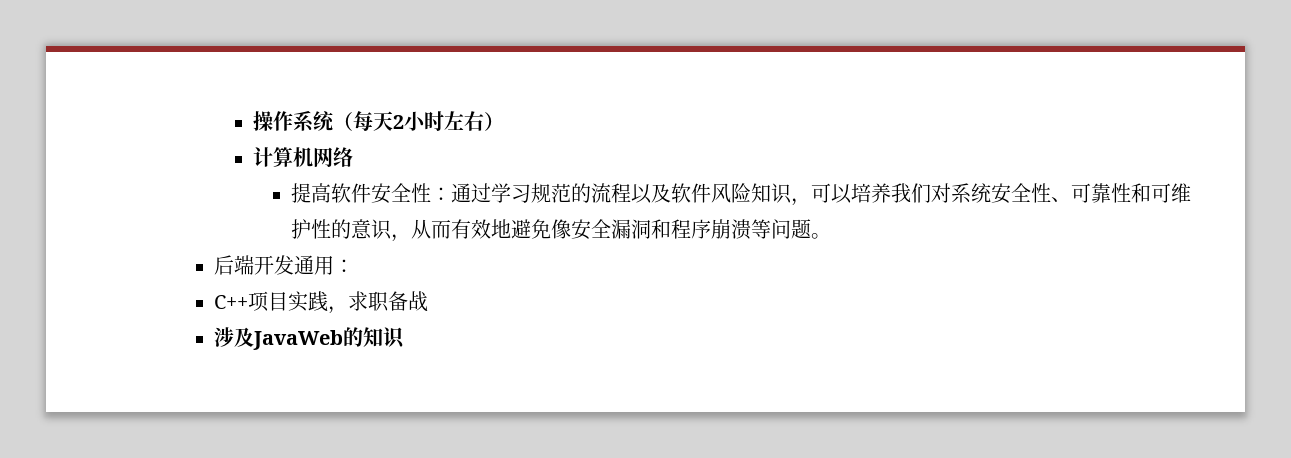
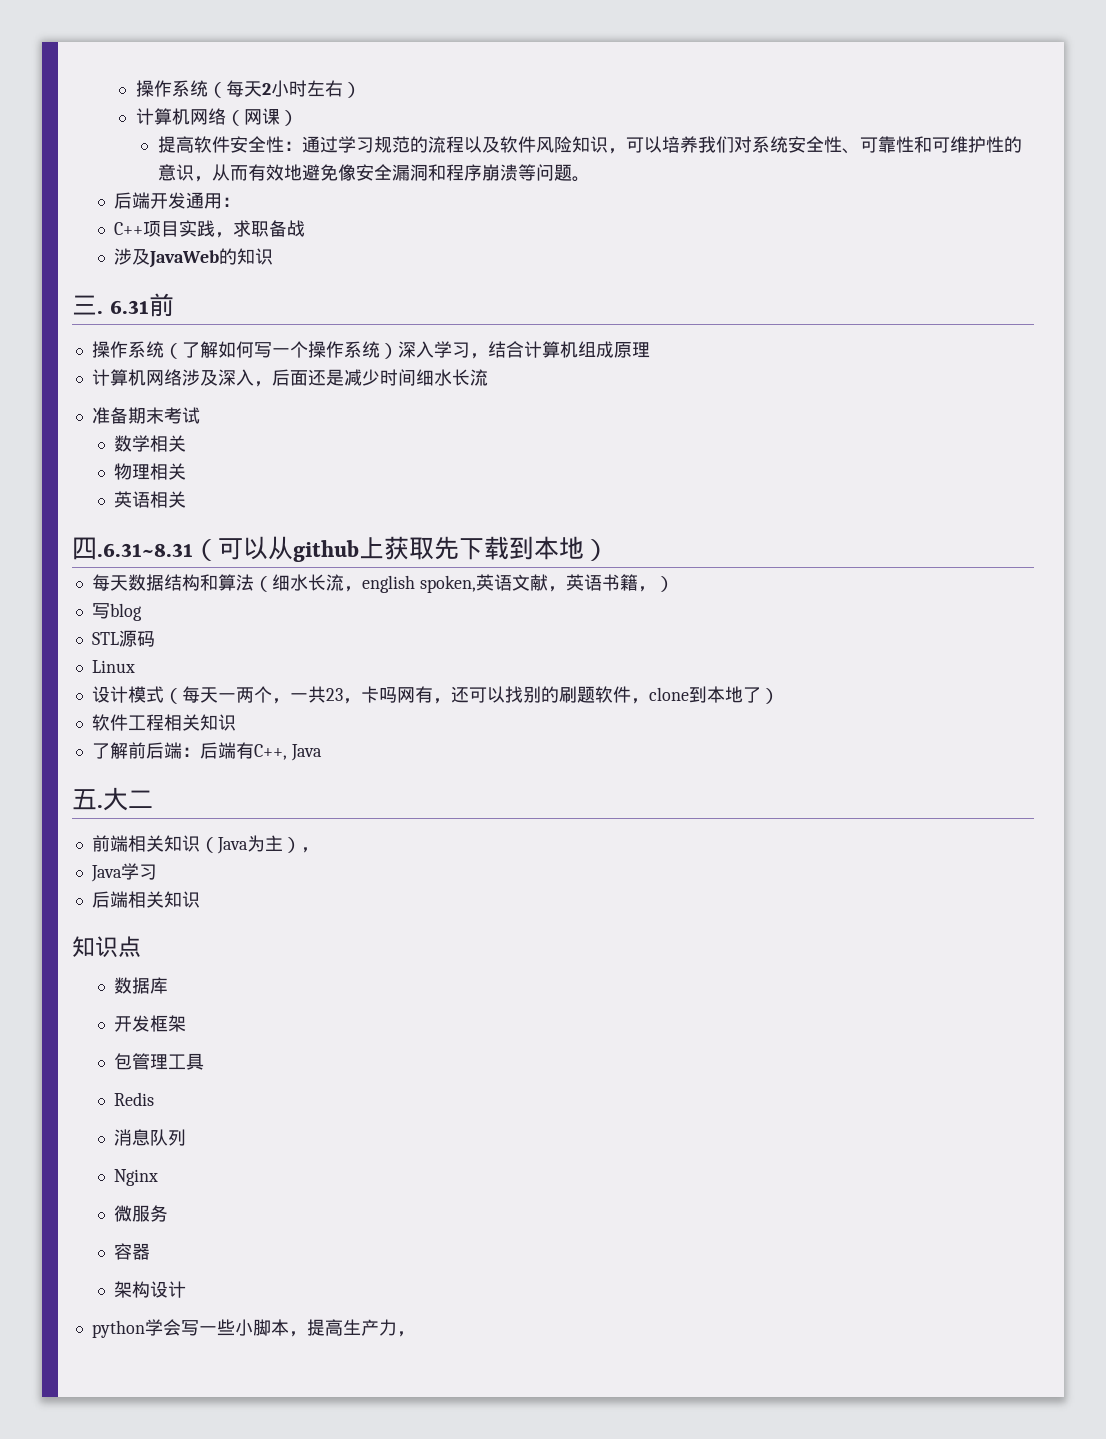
(353, 157) none -> [225,108,298,126] （网课）
(405, 338) none -> [72,293,174,317] [91,341,650,359] [91,369,488,387] [91,407,200,424] [113,435,186,452] [113,463,186,480] [113,491,186,508] [72,536,609,562] [91,574,674,593] [91,603,142,621] [91,630,155,647] [91,660,135,673] [91,686,779,704] [91,714,236,731] [91,742,322,761] [72,787,153,811] [91,835,319,854] [90,863,157,882] [91,891,200,908] [72,936,141,958] [113,977,168,994] [113,1015,186,1032] [113,1053,204,1070] [113,1092,154,1106] [113,1129,186,1146] [113,1169,158,1186] [113,1205,168,1222] [113,1243,150,1260] [113,1281,186,1298] [91,1319,415,1338] // 三. 6.31前 // 操作系统（了解如何写一个操作系统）深入学习，结合计算机组成原理 // 计算机网络涉及深入，后面还是减少时间细水长流 // 准备期末考试 // 数学相关 // 物理相关 // 英语相关 // 四.6.31~8.31（可以从github上获取先下载到本地） // 每天数据结构和算法（细水长流，english spoken,英语文献，英语书籍，） // 写blog // STL源码 // Linux // 设计模式（每天一两个，一共23，卡吗网有，还可以找别的刷题软件，clone到本地了） // 软件工程相关知识 // 了解前后端：后端有C++, Java // 五.大二 // 前端相关知识（Java为主）， // Java学习 // 后端相关知识 // 知识点 // 数据库 // 开发框架 // 包管理工具 // Redis // 消息队列 // Nginx // 微服务 // 容器 // 架构设计 // python学会写一些小脚本，提高生产力，

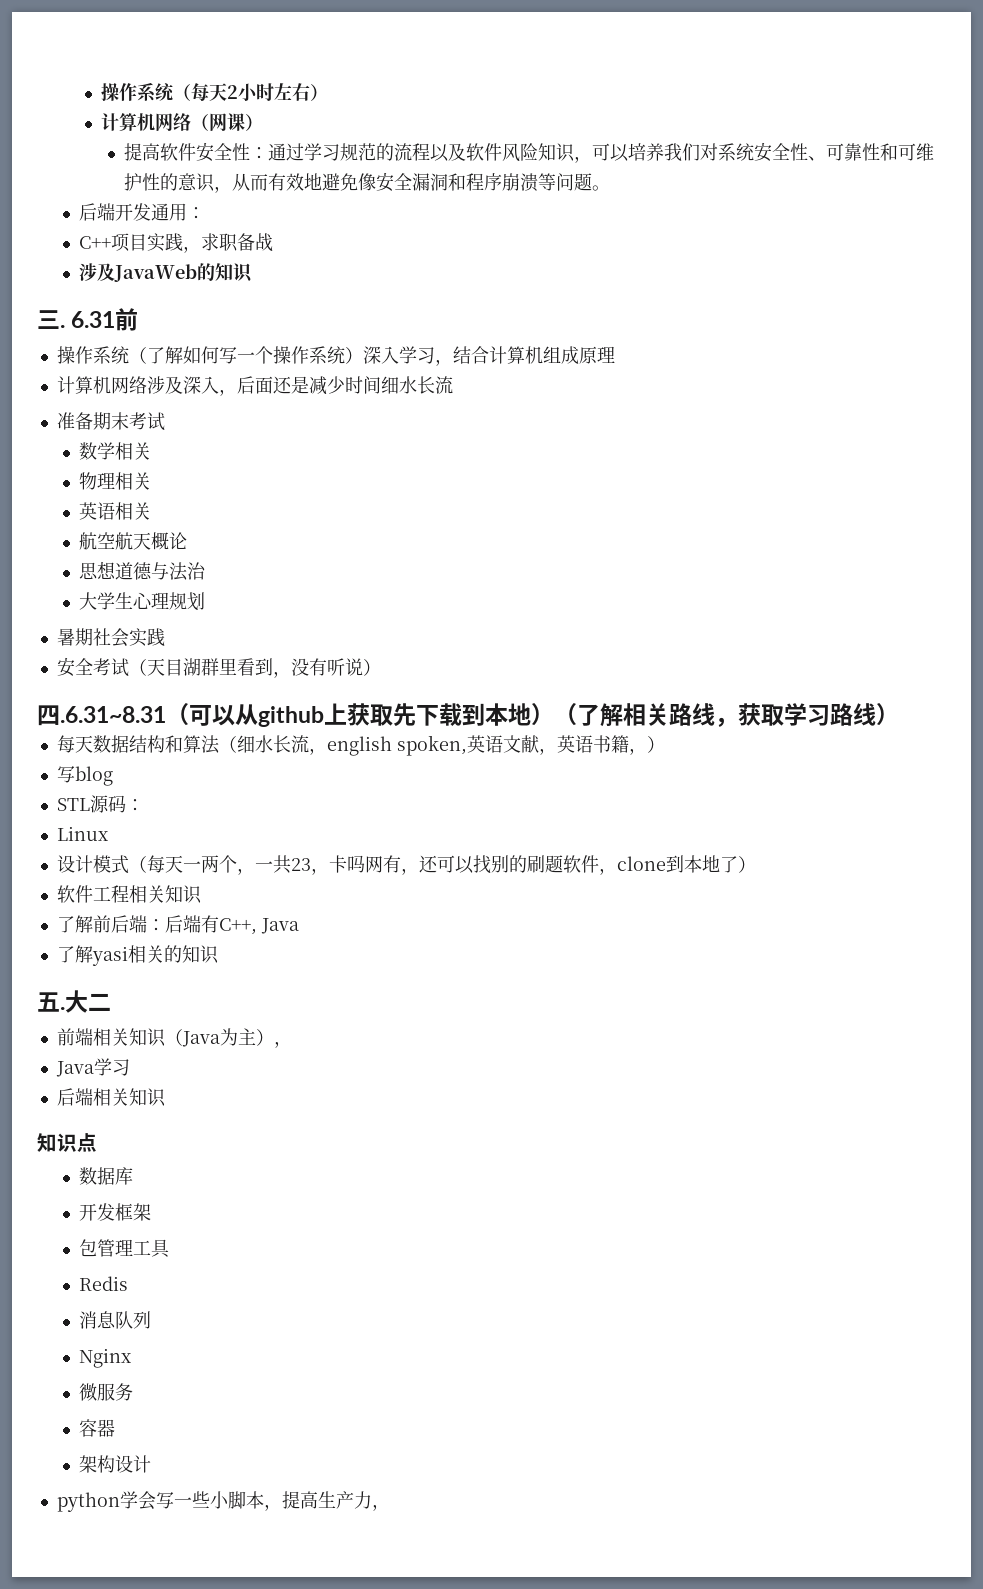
(186, 499) none -> [79,532,188,550] [79,561,207,581] [79,592,206,611] [56,628,165,647] [56,657,381,678] // 航空航天概论 // 思想道德与法治 // 大学生心理规划 // 暑期社会实践 // 安全考试（天目湖群里看到，没有听说）
(609, 550) none -> [554,703,899,727] （了解相关路线，获取学习路线）
(155, 639) none -> [125,799,144,811] ：
(322, 752) none -> [56,945,219,966] // 了解yasi相关的知识

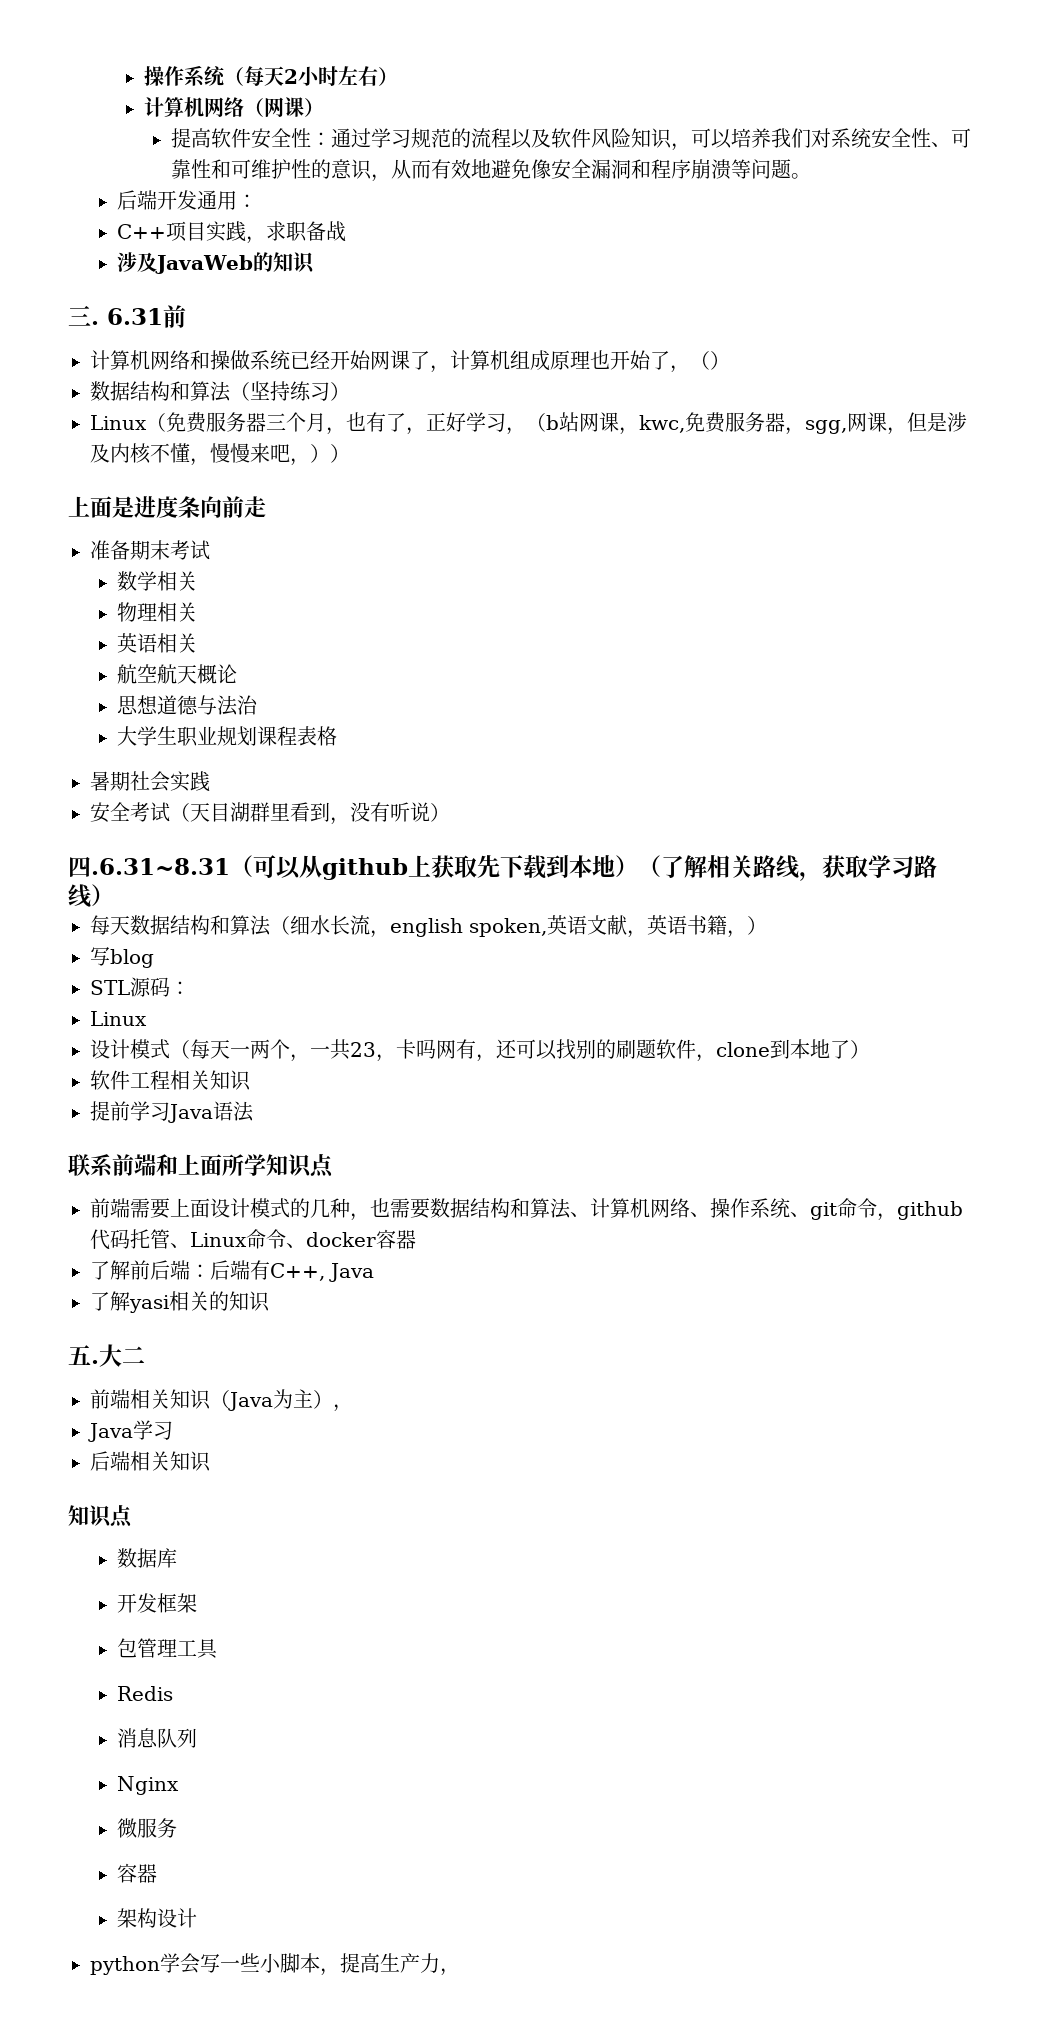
[56,346,615,366] [56,376,453,396] 操作系统（了解如何写一个操作系统）深入学习，结合计算机组成原理 // 计算机网络涉及深入，后面还是减少时间细水长流 -> [90,350,730,373] [90,381,350,402] [90,412,967,435] [90,443,350,466] [68,496,266,518] 计算机网络和操做系统已经开始网课了，计算机组成原理也开始了，（） // 数据结构和算法（坚持练习） // Linux（免费服务器三个月，也有了，正好学习，（b站网课，kwc,免费服务器，sgg,网课，但是涉及内核不懂，慢慢来吧，）） // 上面是进度条向前走
[133,592,170,609] 心理 -> [176,726,217,747] 职业
(206, 601) none -> [256,726,337,746] 课程表格
(202, 894) none -> [90,1101,254,1123] [68,1154,334,1178] [90,1198,963,1221] [90,1229,416,1250] // 提前学习Java语法 // 联系前端和上面所学知识点 // 前端需要上面设计模式的几种，也需要数据结构和算法、计算机网络、操作系统、git命令，github代码托管、Linux命令、docker容器

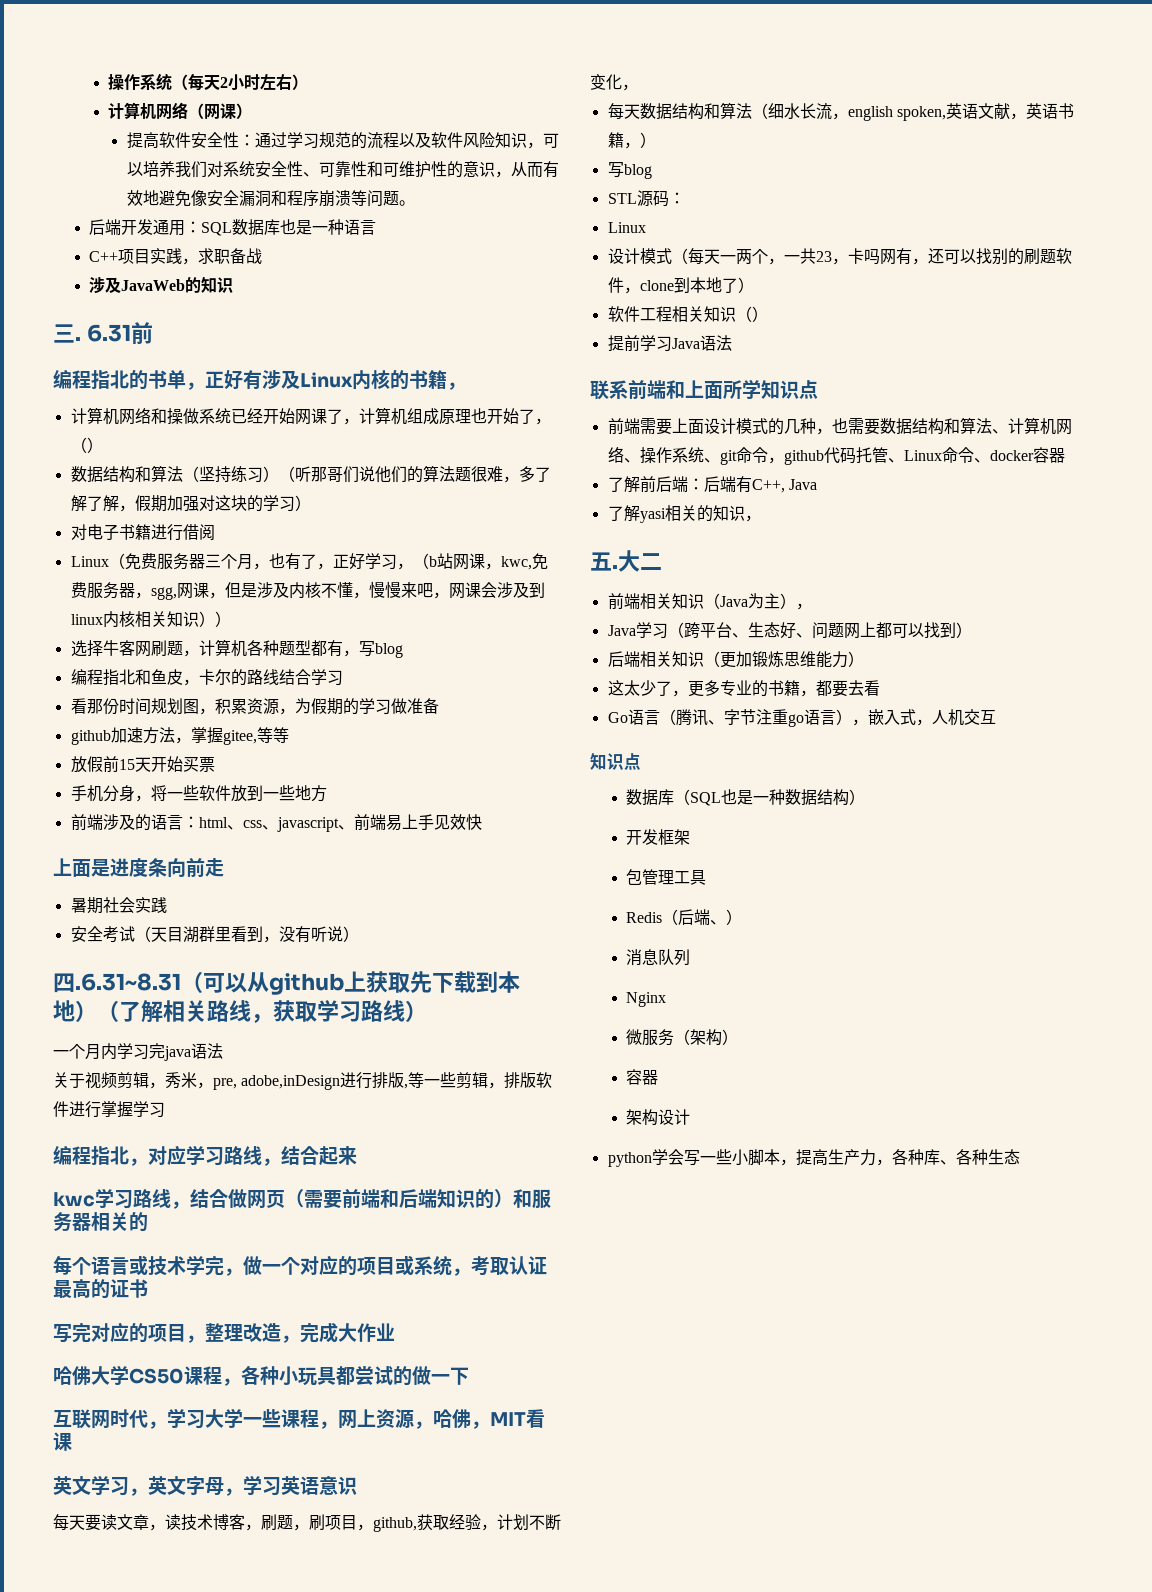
(257, 201) none -> [201,219,377,236] SQL数据库也是一种语言
(186, 316) none -> [53,369,466,390] // 编程指北的书单，正好有涉及Linux内核的书籍，
(350, 391) none -> [278,465,551,483] [70,495,311,512] [70,524,215,541] （听那哥们说他们的算法题很难，多了解了解，假期加强对这块的学习） // 对电子书籍进行借阅
[310,444,350,463] ）） -> [448,582,545,599] [70,611,231,628] [70,639,403,658] [70,669,343,686] [70,698,439,715] [70,727,289,745] [70,756,215,773] [70,785,327,802] [70,814,482,832] 网课会涉及到linux内核相关知识）） // 选择牛客网刷题，计算机各种题型都有，写blog // 编程指北和鱼皮，卡尔的路线结合学习 // 看那份时间规划图，积累资源，为假期的学习做准备 // github加速方法，掌握gitee,等等 // 放假前15天开始买票 // 手机分身，将一些软件放到一些地方 // 前端涉及的语言：html、css、javascript、前端易上手见效快
[90,540,210,560] [116,571,197,591] [116,602,197,622] [116,633,197,653] [116,664,237,684] [116,695,258,716] [116,726,337,747] // 准备期末考试 // 数学相关 // 物理相关 // 英语相关 // 航空航天概论 // 思想道德与法治 // 大学生职业规划课程表格 -> (224, 867) none
(114, 895) none -> [53,1043,223,1061] [53,1072,553,1090] [53,1101,165,1118] [53,1145,357,1166] [53,1188,551,1209] [53,1212,148,1232] [53,1255,547,1276] [53,1279,148,1299] [53,1322,395,1343] [53,1365,469,1386] [53,1408,545,1429] [53,1432,72,1451] [53,1475,357,1496] [53,1514,561,1532] [590,74,638,91] // 一个月内学习完java语法 // 关于视频剪辑，秀米，pre, adobe,inDesign进行排版,等一些剪辑，排版软件进行掌握学习 // 编程指北，对应学习路线，结合起来 // kwc学习路线，结合做网页（需要前端和后端知识的）和服务器相关的 // 每个语言或技术学完，做一个对应的项目或系统，考取认证最高的证书 // 写完对应的项目，整理改造，完成大作业 // 哈佛大学CS50课程，各种小玩具都尝试的做一下 // 互联网时代，学习大学一些课程，网上资源，哈佛，MIT看课 // 英文学习，英文字母，学习英语意识 // 每天要读文章，读技术博客，刷题，刷项目，github,获取经验，计划不断变化，
(251, 1080) none -> [735,306,768,322] （）
(270, 1301) none -> [744,515,761,522] ，
[90,1451,211,1472] [68,1505,133,1528] [116,1548,177,1568] // 后端相关知识 // 知识点 // 数据库 -> [667,622,972,639] [607,651,864,668] [607,680,880,697] [607,709,996,727] [590,753,641,770] [626,789,866,806] （跨平台、生态好、问题网上都可以找到） // 后端相关知识（更加锻炼思维能力） // 这太少了，更多专业的书籍，都要去看 // Go语言（腾讯、字节注重go语言），嵌入式，人机交互 // 知识点 // 数据库（SQL也是一种数据结构）
(173, 1693) none -> [662,909,743,925] （后端、）
(177, 1828) none -> [674,1029,739,1046] （架构）
(460, 1972) none -> [891,1149,1020,1165] 各种库、各种生态

